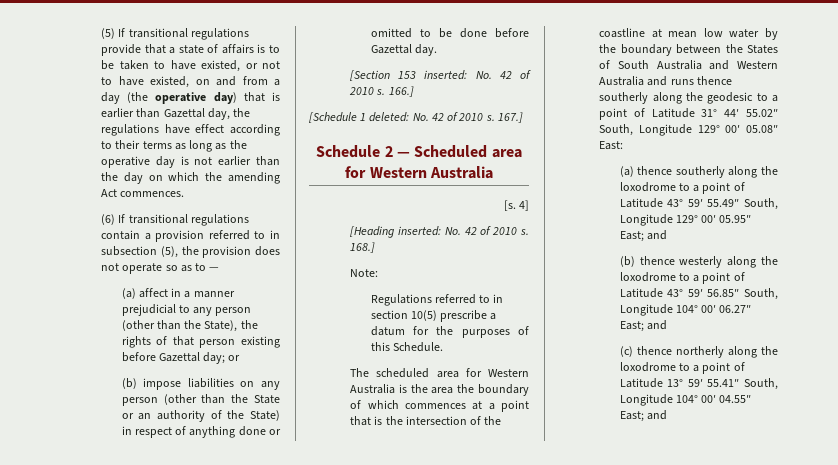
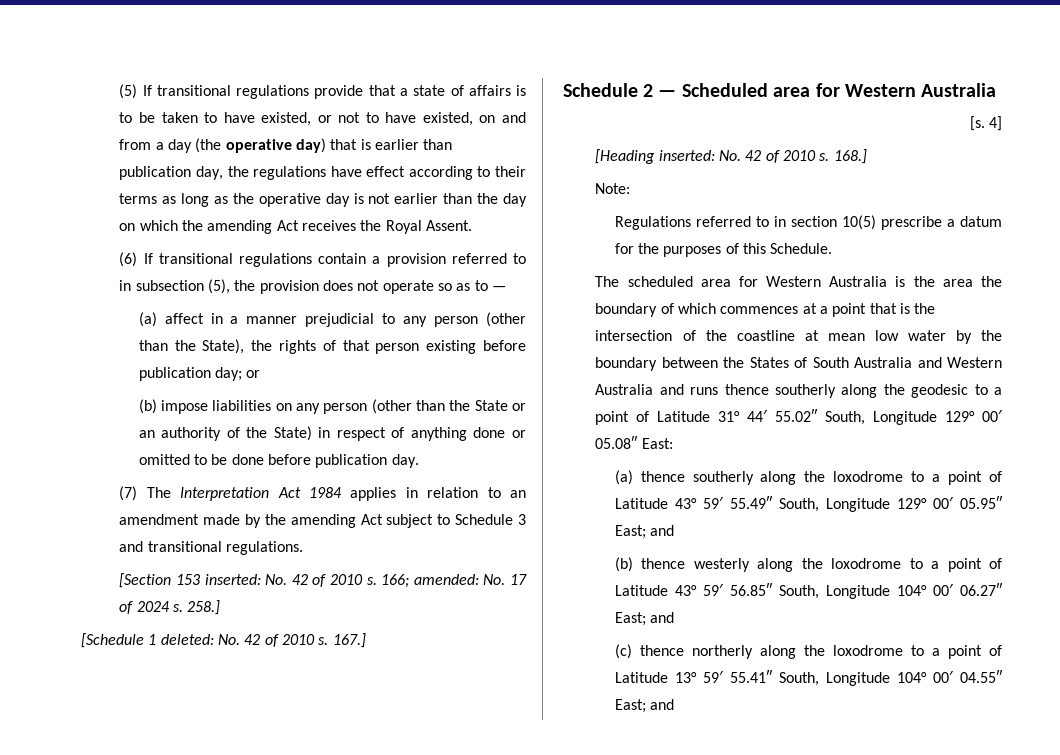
[163,108,205,118] Gazettal -> [119,166,192,180] publication
[120,191,185,197] commences. -> [302,220,473,234] receives the Royal Assent.
[158,352,200,362] Gazettal -> [138,367,211,381] publication
[370,44,412,54] Gazettal -> [315,454,388,468] publication
(437, 50) none -> [119,486,526,501] [119,514,526,528] [119,541,304,555] // (7) The Interpretation Act 1984 applies in relation to an amendment made by the amending Act subject to Schedule 3 and transitional regulations.
[388,86,414,97] 166.] -> [381,574,528,588] [119,600,221,615] 166; amended: No. 17 of 2024 s. 258.]

